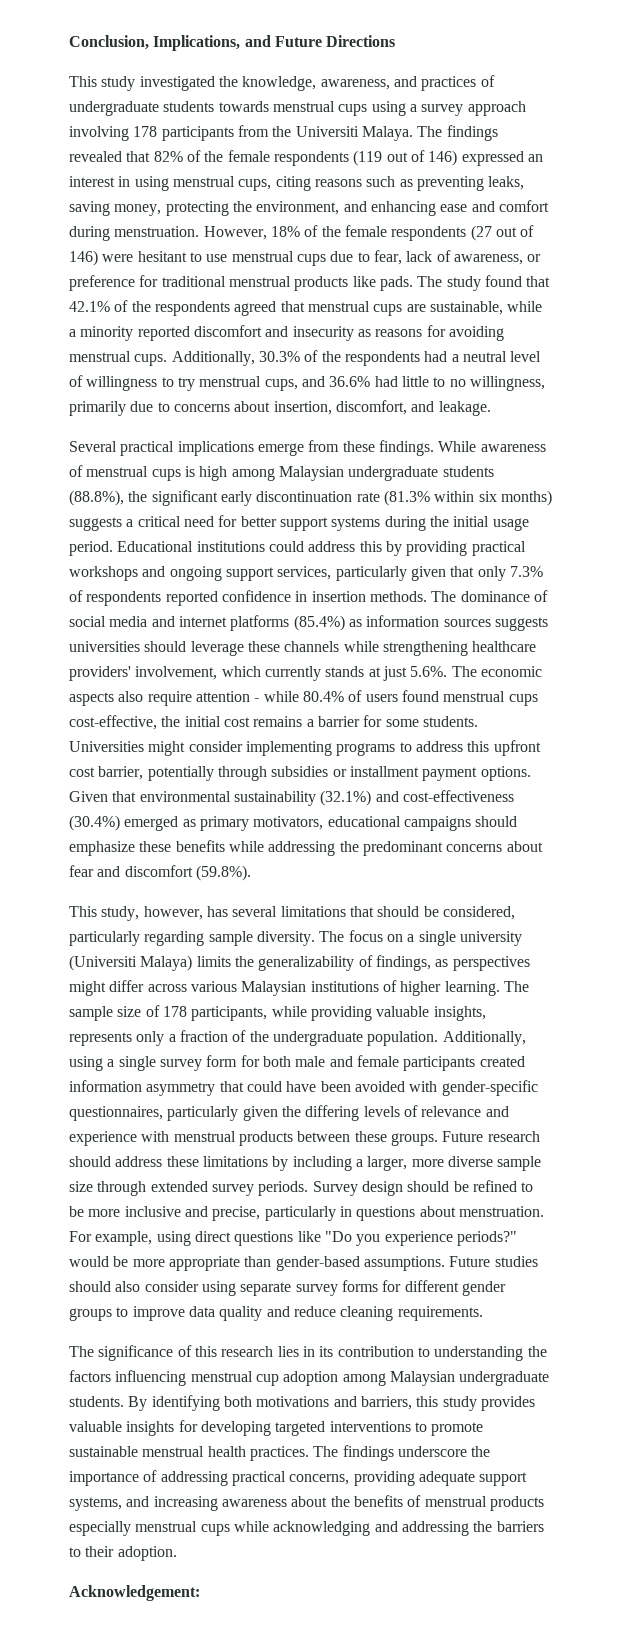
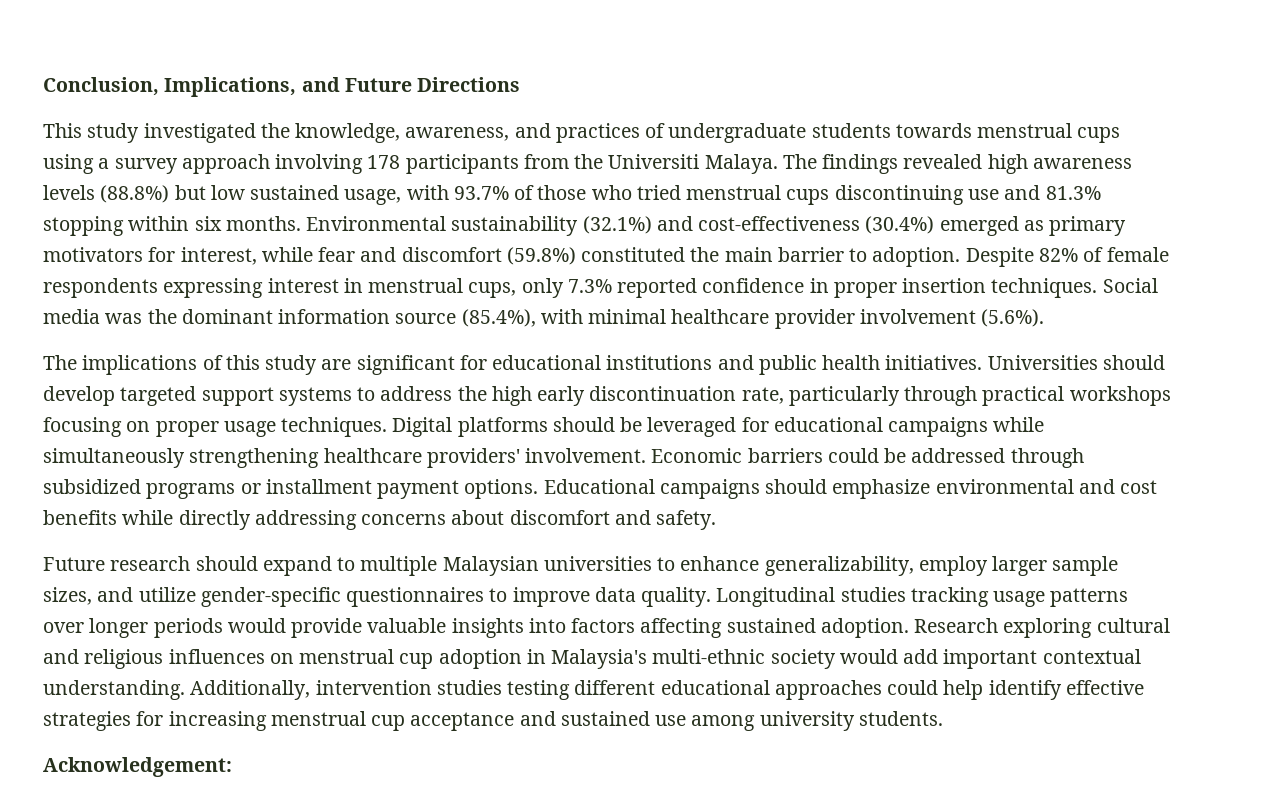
[126,150,543,166] [69,176,525,191] [69,200,549,216] [69,225,535,241] [69,250,542,266] [69,275,551,291] [69,300,543,316] [69,325,504,341] [69,350,542,366] [69,375,545,391] [69,400,491,416] [69,440,546,456] [69,465,494,481] [69,490,552,506] [69,515,529,531] [69,541,526,556] [69,566,543,581] [69,590,548,606] [69,615,548,631] [69,641,537,656] [69,666,542,681] [69,690,538,706] [69,715,478,730] [69,740,541,756] [69,766,531,781] [69,791,231,802] that 82% of the female respondents (119 out of 146) expressed an interest in using menstrual cups, citing reasons such as preventing leaks, saving money, protecting the environment, and enhancing ease and comfort during menstruation. However, 18% of the female respondents (27 out of 146) were hesitant to use menstrual cups due to fear, lack of awareness, or preference for traditional menstrual products like pads. The study found that 42.1% of the respondents agreed that menstrual cups are sustainable, while a minority reported discomfort and insecurity as reasons for avoiding menstrual cups. Additionally, 30.3% of the respondents had a neutral level of willingness to try menstrual cups, and 36.6% had little to no willingness, primarily due to concerns about insertion, discomfort, and leakage. // Several practical implications emerge from these findings. While awareness of menstrual cups is high among Malaysian undergraduate students (88.8%), the significant early discontinuation rate (81.3% within six months) suggests a critical need for better support systems during the initial usage period. Educational institutions could address this by providing practical workshops and ongoing support services, particularly given that only 7.3% of respondents reported confidence in insertion methods. The dominance of social media and internet platforms (85.4%) as information sources suggests universities should leverage these channels while strengthening healthcare providers' involvement, which currently stands at just 5.6%. The economic aspects also require attention - while 80.4% of users found menstrual cups cost-effective, the initial cost remains a barrier for some students. Universities might consider implementing programs to address this upfront cost barrier, potentially through subsidies or installment payment options. Given that environmental -> [987,154,1132,174] [43,185,1101,205] [43,216,447,236] high awareness levels (88.8%) but low sustained usage, with 93.7% of those who tried menstrual cups discontinuing use and 81.3% stopping within six months. Environmental
[253,816,518,831] [69,840,543,856] [69,865,251,881] [69,906,515,921] [69,930,522,946] [69,955,530,971] [69,980,529,996] [69,1005,486,1021] [69,1030,526,1046] [69,1055,525,1071] [69,1080,538,1096] [69,1105,509,1121] [69,1131,540,1146] [69,1156,542,1171] [69,1180,534,1196] [69,1206,544,1221] [69,1231,517,1246] [69,1256,538,1271] [69,1280,506,1296] [69,1306,483,1321] [69,1345,547,1361] [69,1370,550,1386] [69,1395,535,1411] [69,1420,484,1436] [69,1445,491,1461] [69,1470,528,1486] [69,1495,544,1511] [69,1521,544,1536] [69,1546,177,1561] motivators, educational campaigns should emphasize these benefits while addressing the predominant concerns about fear and discomfort (59.8%). // This study, however, has several limitations that should be considered, particularly regarding sample diversity. The focus on a single university (Universiti Malaya) limits the generalizability of findings, as perspectives might differ across various Malaysian institutions of higher learning. The sample size of 178 participants, while providing valuable insights, represents only a fraction of the undergraduate population. Additionally, using a single survey form for both male and female participants created information asymmetry that could have been avoided with gender-specific questionnaires, particularly given the differing levels of relevance and experience with menstrual products between these groups. Future research should address these limitations by including a larger, more diverse sample size through extended survey periods. Survey design should be refined to be more inclusive and precise, particularly in questions about menstruation. For example, using direct questions like "Do you experience periods?" would be more appropriate than gender-based assumptions. Future studies should also consider using separate survey forms for different gender groups to improve data quality and reduce cleaning requirements. // The significance of this research lies in its contribution to understanding the factors influencing menstrual cup adoption among Malaysian undergraduate students. By identifying both motivations and barriers, this study provides valuable insights for developing targeted interventions to promote sustainable menstrual health practices. The findings underscore the importance of addressing practical concerns, providing adequate support systems, and increasing awareness about the benefits of menstrual products especially menstrual cups while acknowledging and addressing the barriers to their adoption. -> [43,247,1169,267] [43,278,1158,298] [43,309,1045,329] [43,355,1165,375] [43,386,1171,406] [43,417,1045,437] [43,448,1084,468] [43,479,1158,499] [43,510,717,530] [43,556,1119,576] [43,587,1129,607] [43,618,1170,638] [43,649,1141,669] [43,680,1144,700] [43,711,943,731] motivators for interest, while fear and discomfort (59.8%) constituted the main barrier to adoption. Despite 82% of female respondents expressing interest in menstrual cups, only 7.3% reported confidence in proper insertion techniques. Social media was the dominant information source (85.4%), with minimal healthcare provider involvement (5.6%). // The implications of this study are significant for educational institutions and public health initiatives. Universities should develop targeted support systems to address the high early discontinuation rate, particularly through practical workshops focusing on proper usage techniques. Digital platforms should be leveraged for educational campaigns while simultaneously strengthening healthcare providers' involvement. Economic barriers could be addressed through subsidized programs or installment payment options. Educational campaigns should emphasize environmental and cost benefits while directly addressing concerns about discomfort and safety. // Future research should expand to multiple Malaysian universities to enhance generalizability, employ larger sample sizes, and utilize gender-specific questionnaires to improve data quality. Longitudinal studies tracking usage patterns over longer periods would provide valuable insights into factors affecting sustained adoption. Research exploring cultural and religious influences on menstrual cup adoption in Malaysia's multi-ethnic society would add important contextual understanding. Additionally, intervention studies testing different educational approaches could help identify effective strategies for increasing menstrual cup acceptance and sustained use among university students.

